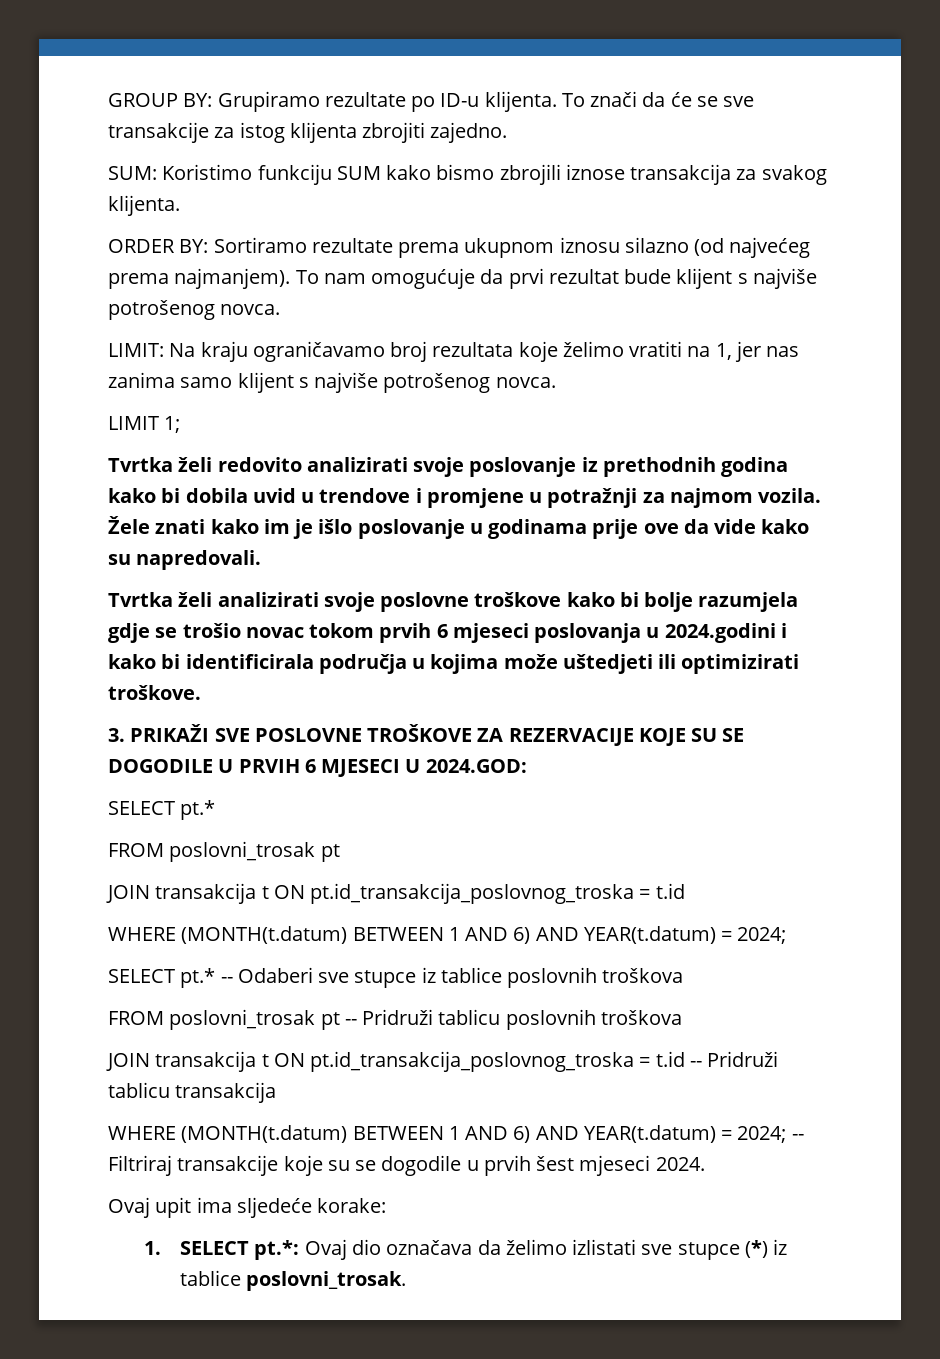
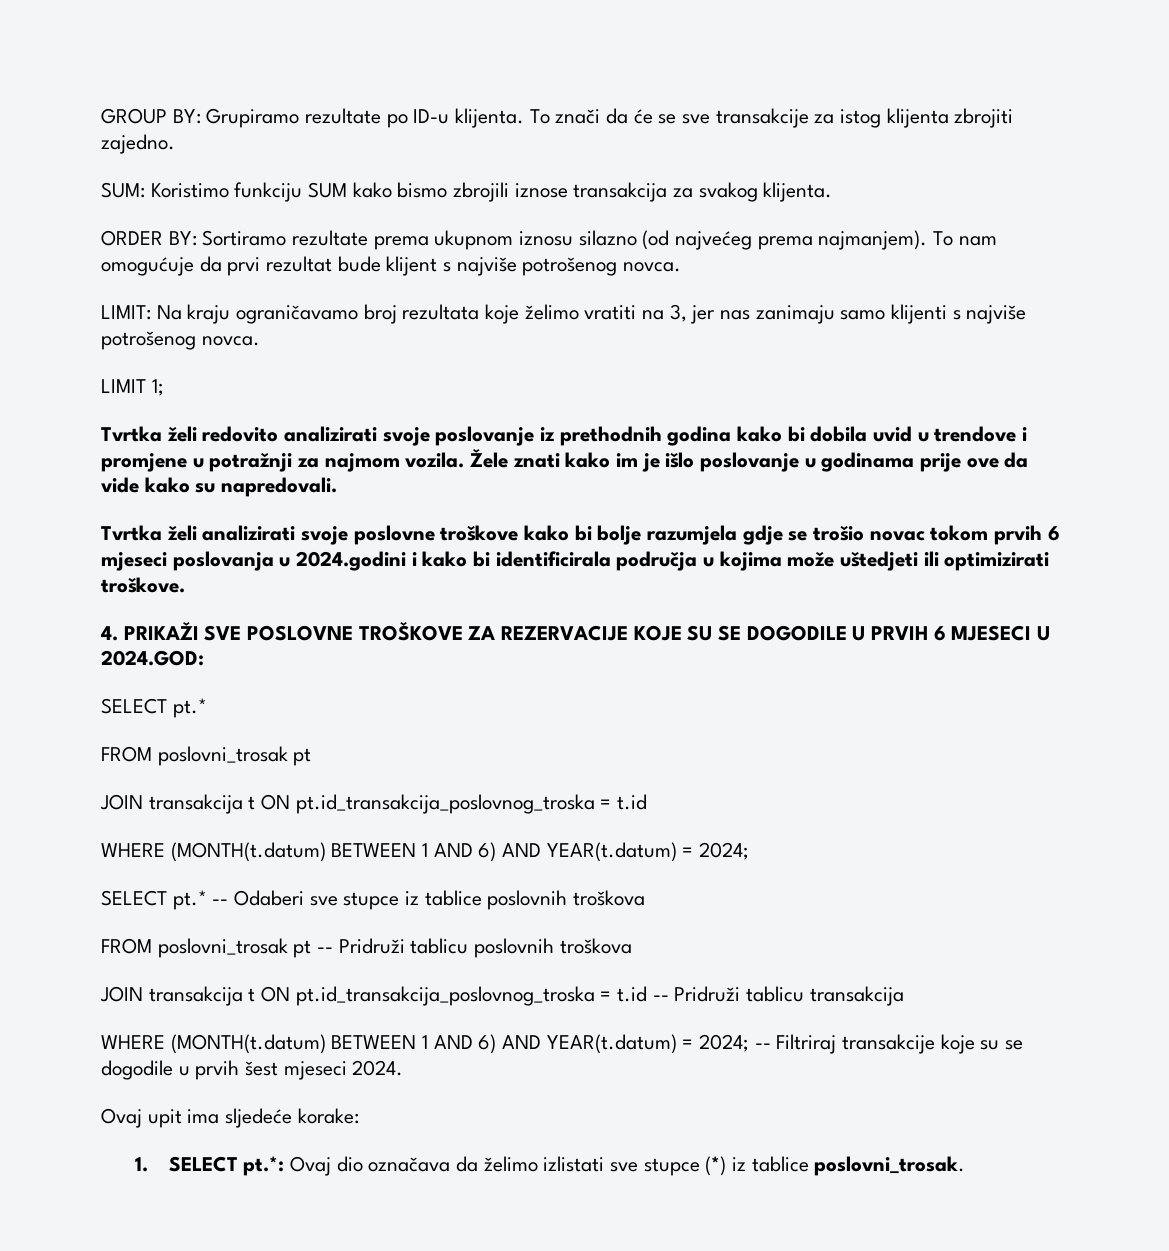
[715,343,732,360] 1, -> [669,304,687,322] 3,
[108,372,294,393] zanima samo klijent -> [755,304,948,324] zanimaju samo klijenti
[108,728,125,742] 3. -> [101,626,118,641] 4.

